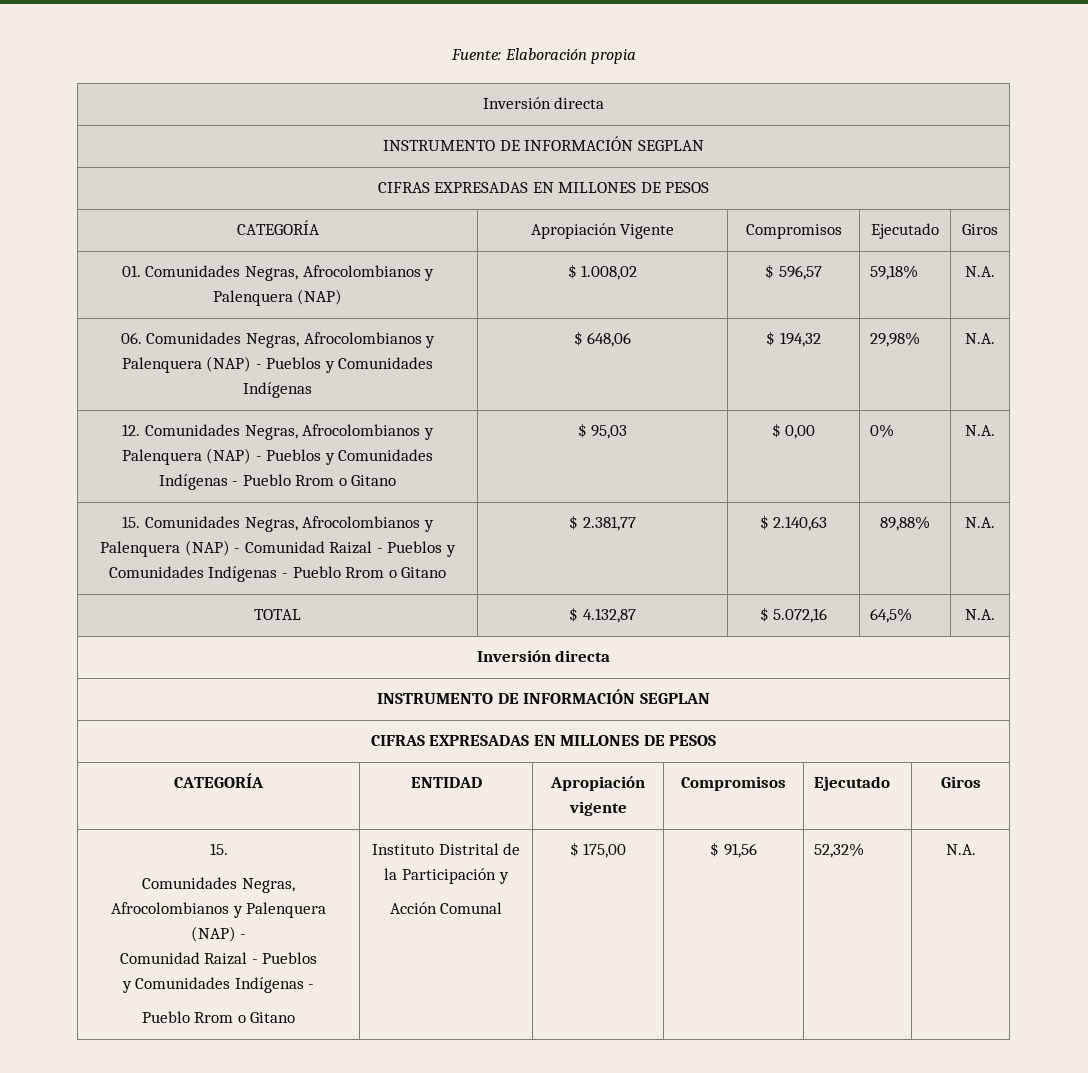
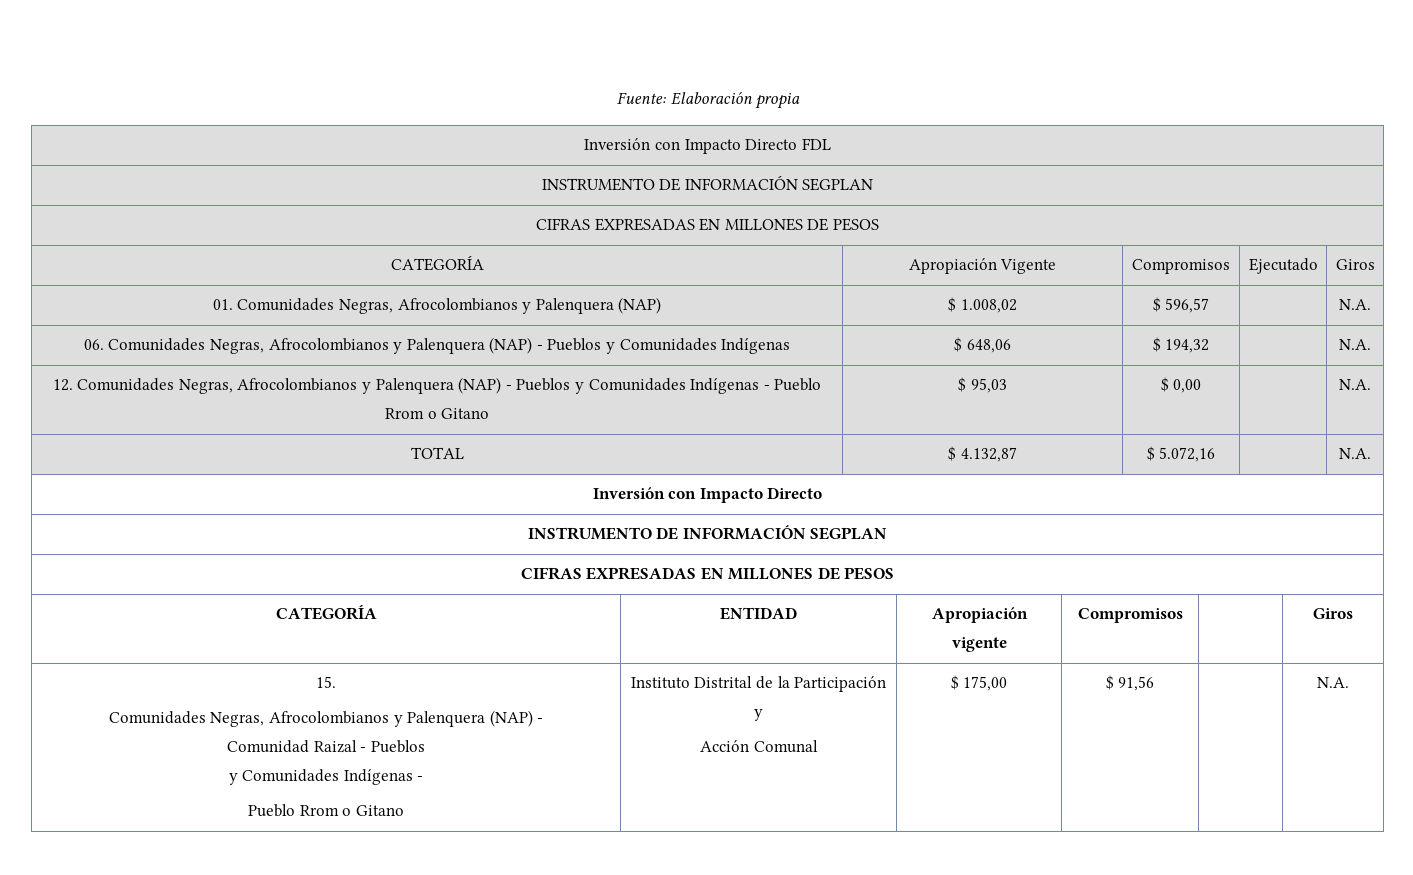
[554,97,605,109] directa -> [654,138,831,154] con Impacto Directo FDL
[870,265,919,280] 59,18% -> (1210, 305) none
[870,332,921,347] 29,98% -> (1210, 346) none
[870,424,895,438] [965,425,995,436] [122,516,434,532] [99,540,457,557] [108,566,447,582] [569,515,636,531] [759,515,828,531] [880,516,930,531] 0% | N.A. // 15. Comunidades Negras, Afrocolombianos y Palenquera (NAP) - Comunidad Raizal - Pueblos y Comunidades Indígenas - Pueblo Rrom o Gitano | $ 2.381,77 | $ 2.140,63 | 89,88% -> (1202, 386) none
[870,608,913,623] 64,5% -> (1216, 454) none
[555,650,611,662] directa -> [668,487,823,503] con Impacto Directo
[814,776,891,791] Ejecutado -> (1183, 615) none
[814,843,865,858] 52,32% -> (1155, 683) none

